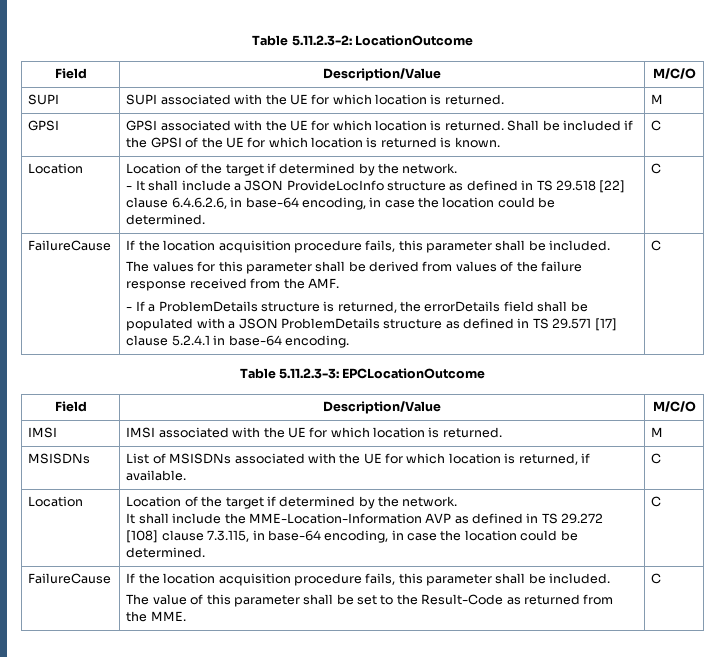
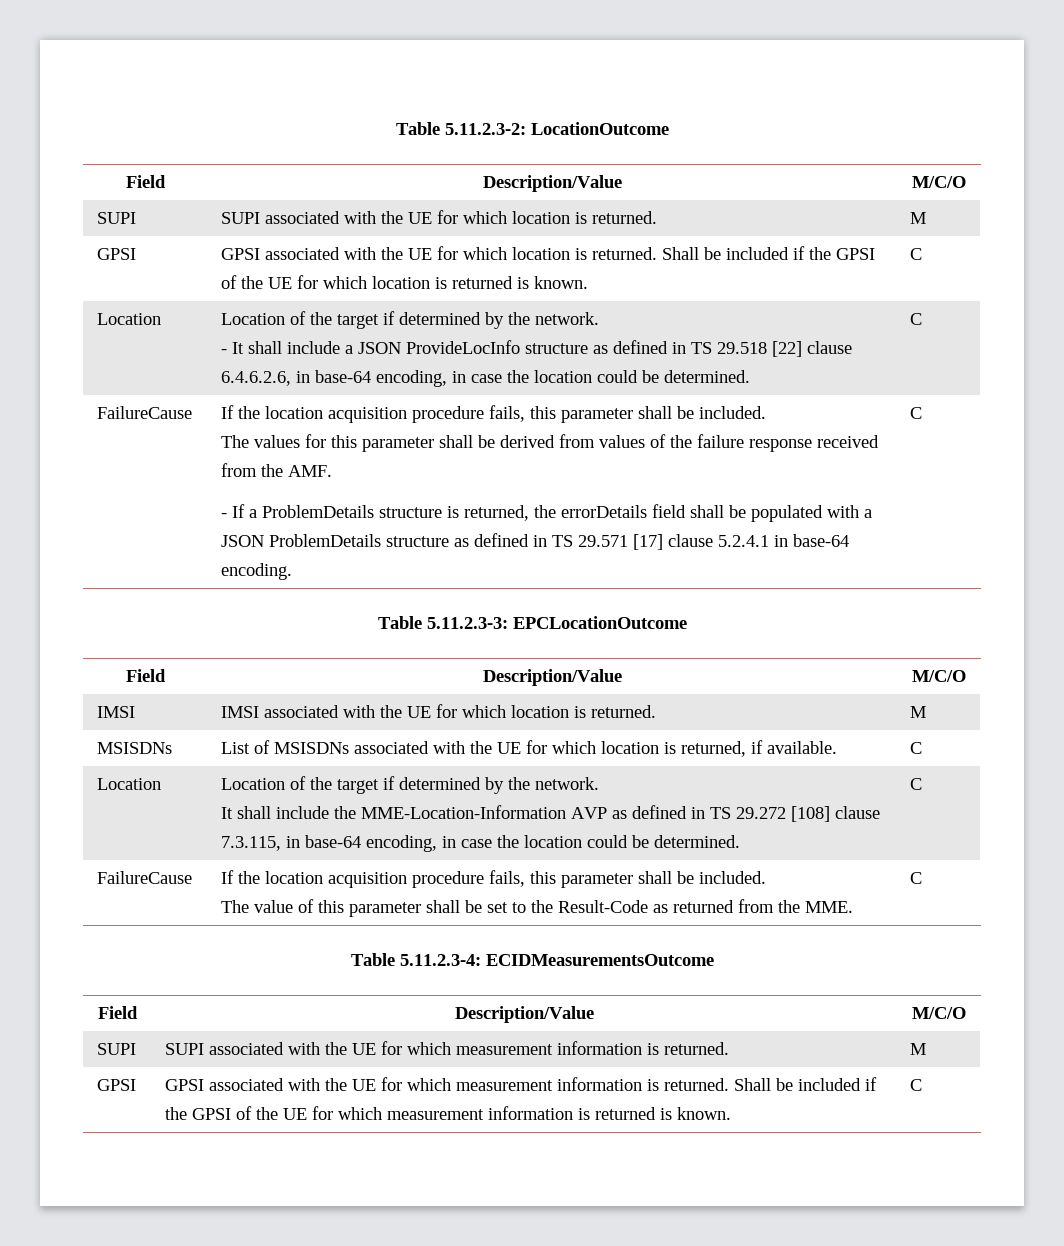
(662, 578) none -> [350,953,714,966] [98,1006,138,1019] [454,1006,594,1023] [911,1007,966,1019] [97,1043,137,1055] [165,1041,730,1055] [910,1043,927,1055] [97,1079,137,1091] [165,1077,878,1091] [165,1106,732,1120] [910,1079,923,1091] // Table 5.11.2.3-4: ECIDMeasurementsOutcome // Field | Description/Value | M/C/O // SUPI | SUPI associated with the UE for which measurement information is returned. | M // GPSI | GPSI associated with the UE for which measurement information is returned. Shall be included if the GPSI of the UE for which measurement information is returned is known. | C

